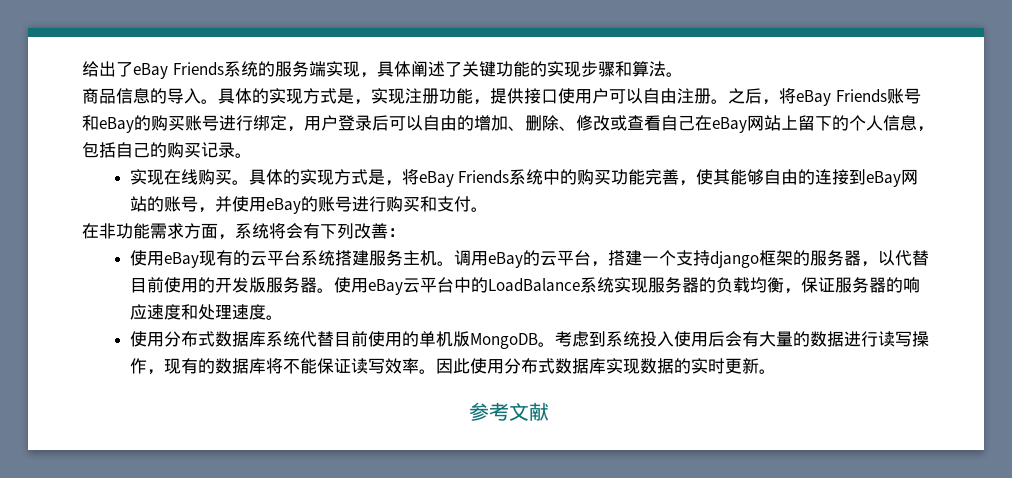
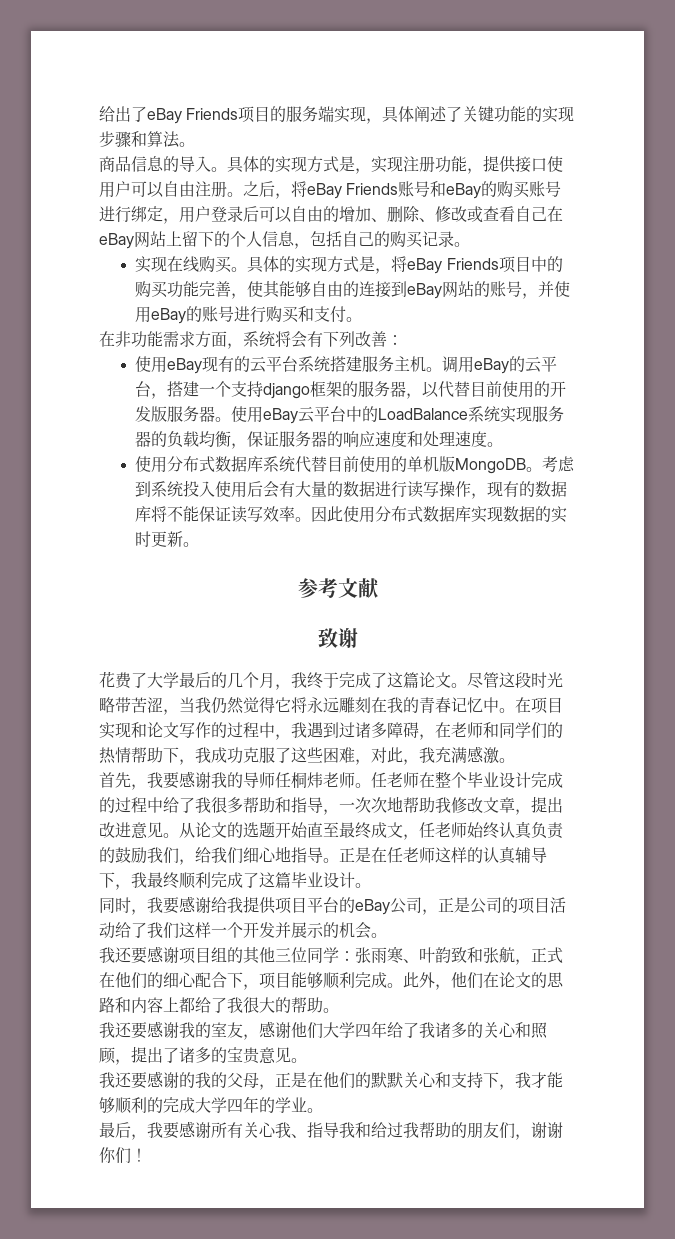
[223,61,258,77] 系统 -> [238,106,271,123] 项目
[509,169,544,185] 系统 -> [498,256,531,273] 项目
(549, 411) none -> [317,628,358,648] [99,671,563,690] [99,697,563,715] [99,722,563,740] [99,746,515,765] [99,771,563,790] [99,796,563,815] [99,821,564,840] [99,846,547,865] [99,872,371,890] [99,896,566,915] [99,922,387,939] [99,946,563,965] [99,972,564,990] [99,997,339,1013] [99,1021,548,1040] [99,1046,307,1065] [99,1071,563,1090] [99,1096,323,1114] [99,1121,563,1140] [99,1147,147,1164] // 致谢 // 花费了大学最后的几个月，我终于完成了这篇论文。尽管这段时光略带苦涩，当我仍然觉得它将永远雕刻在我的青春记忆中。在项目实现和论文写作的过程中，我遇到过诸多障碍，在老师和同学们的热情帮助下，我成功克服了这些困难，对此，我充满感激。 // 首先，我要感谢我的导师任桐炜老师。任老师在整个毕业设计完成的过程中给了我很多帮助和指导，一次次地帮助我修改文章，提出改进意见。从论文的选题开始直至最终成文，任老师始终认真负责的鼓励我们，给我们细心地指导。正是在任老师这样的认真辅导下，我最终顺利完成了这篇毕业设计。 // 同时，我要感谢给我提供项目平台的eBay公司，正是公司的项目活动给了我们这样一个开发并展示的机会。 // 我还要感谢项目组的其他三位同学：张雨寒、叶韵致和张航，正式在他们的细心配合下，项目能够顺利完成。此外，他们在论文的思路和内容上都给了我很大的帮助。 // 我还要感谢我的室友，感谢他们大学四年给了我诸多的关心和照顾，提出了诸多的宝贵意见。 // 我还要感谢的我的父母，正是在他们的默默关心和支持下，我才能够顺利的完成大学四年的学业。 // 最后，我要感谢所有关心我、指导我和给过我帮助的朋友们，谢谢你们！

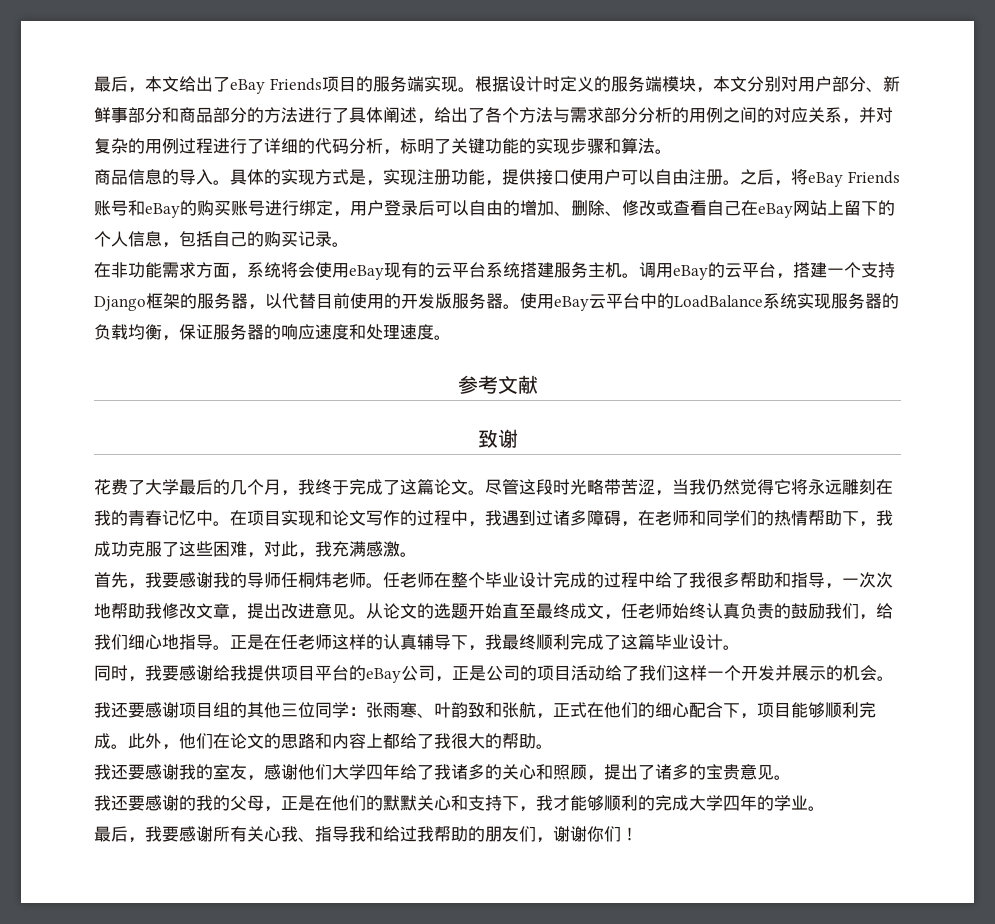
(99, 114) none -> [94,76,179,93] 最后，本文
[366,106,448,124] ，具体阐述 -> [457,76,900,93] [94,107,893,124] [94,138,434,155] 。根据设计时定义的服务端模块，本文分别对用户部分、新鲜事部分和商品部分的方法进行了具体阐述，给出了各个方法与需求部分分析的用例之间的对应关系，并对复杂的用例过程进行了详细的代码分析，标明
[135,256,563,274] [135,281,571,299] [135,306,363,324] // 实现在线购买。具体的实现方式是，将eBay Friends项目中的购买功能完善，使其能够自由的连接到eBay网站的账号，并使用eBay的账号进行购买和支付。 -> (349, 244) none
[307,331,403,347] 有下列改善： // -> (315, 270) none
[263,383,311,399] django -> [94,296,146,311] Django
[135,456,576,474] [135,480,568,499] [135,506,568,523] [135,531,200,547] // 使用分布式数据库系统代替目前使用的单机版MongoDB。考虑到系统投入使用后会有大量的数据进行读写操作，现有的数据库将不能保证读写效率。因此使用分布式数据库实现数据的实时更新。 -> (451, 337) none

